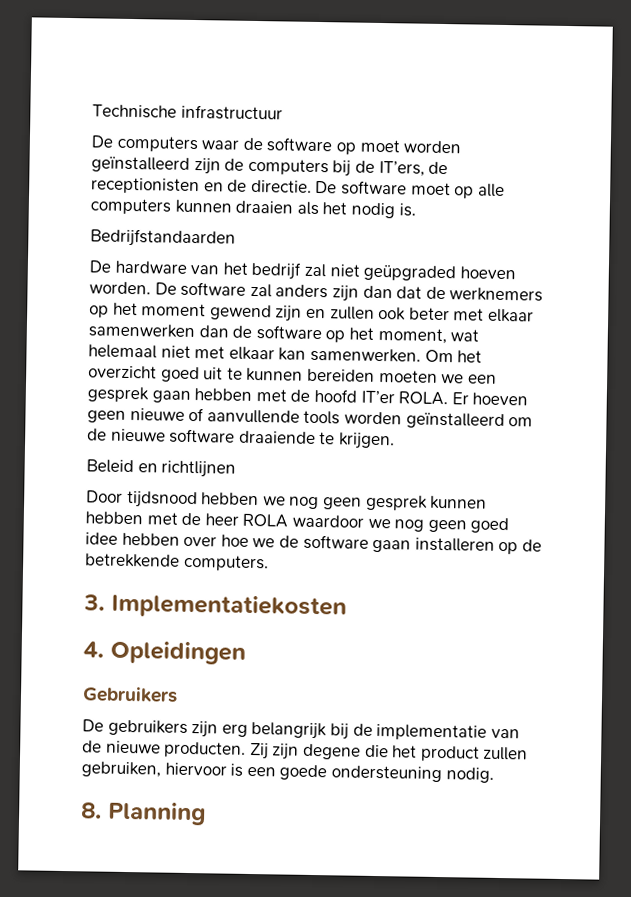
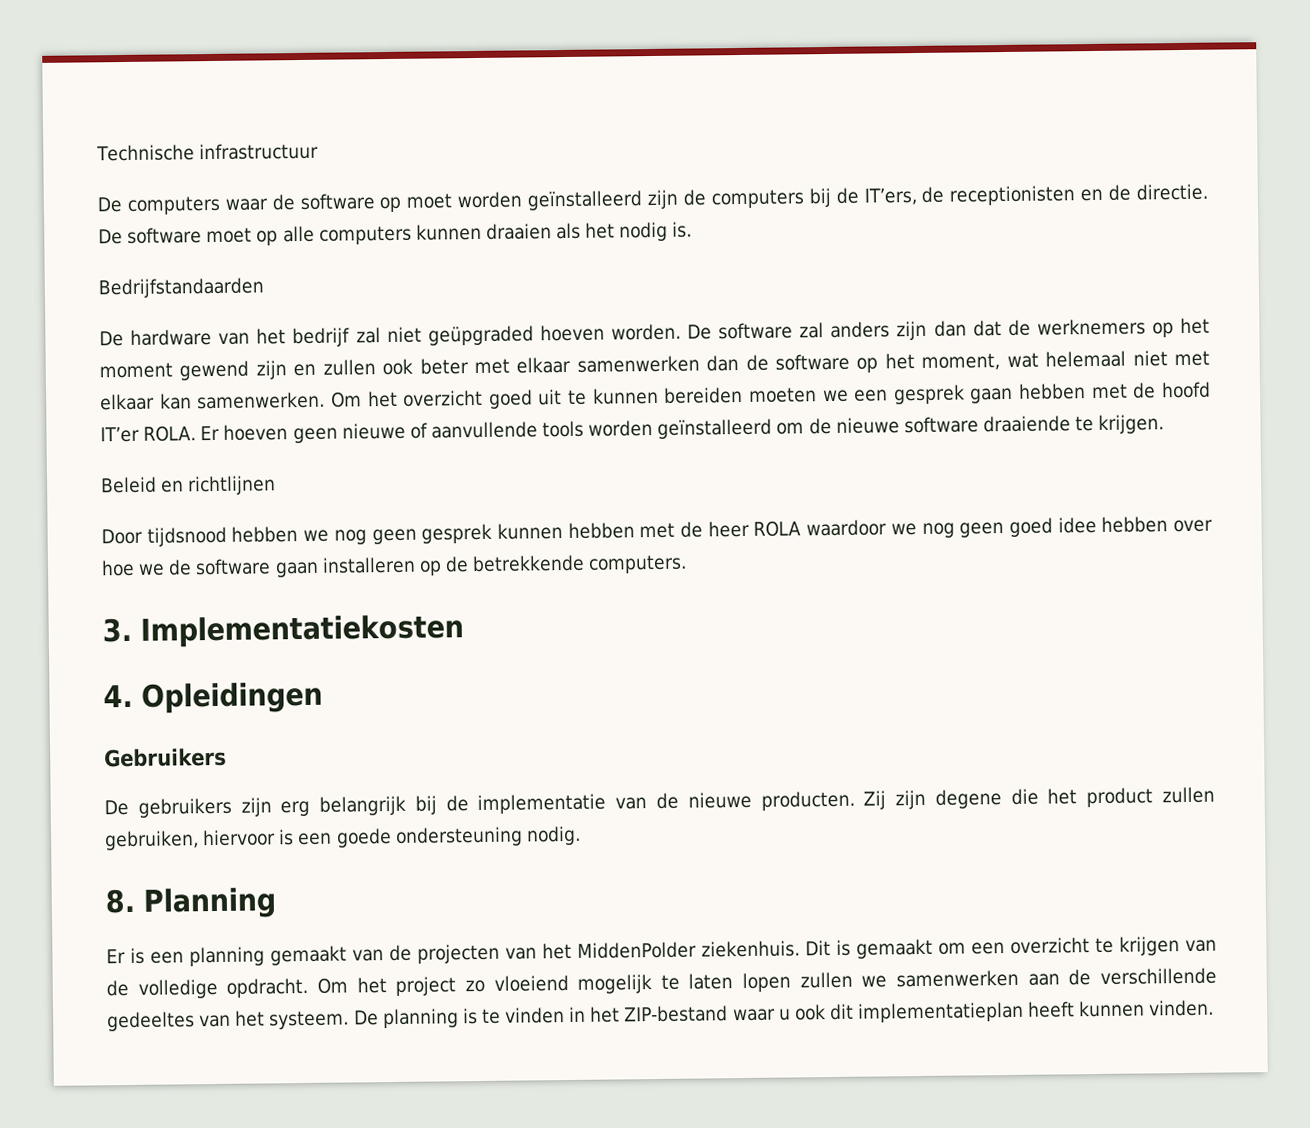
(206, 813) none -> [106,936,1217,967] [106,967,1217,999] [107,999,1215,1032] // Er is een planning gemaakt van de projecten van het MiddenPolder ziekenhuis. Dit is gemaakt om een overzicht te krijgen van de volledige opdracht. Om het project zo vloeiend mogelijk te laten lopen zullen we samenwerken aan de verschillende gedeeltes van het systeem. De planning is te vinden in het ZIP-bestand waar u ook dit implementatieplan heeft kunnen vinden.

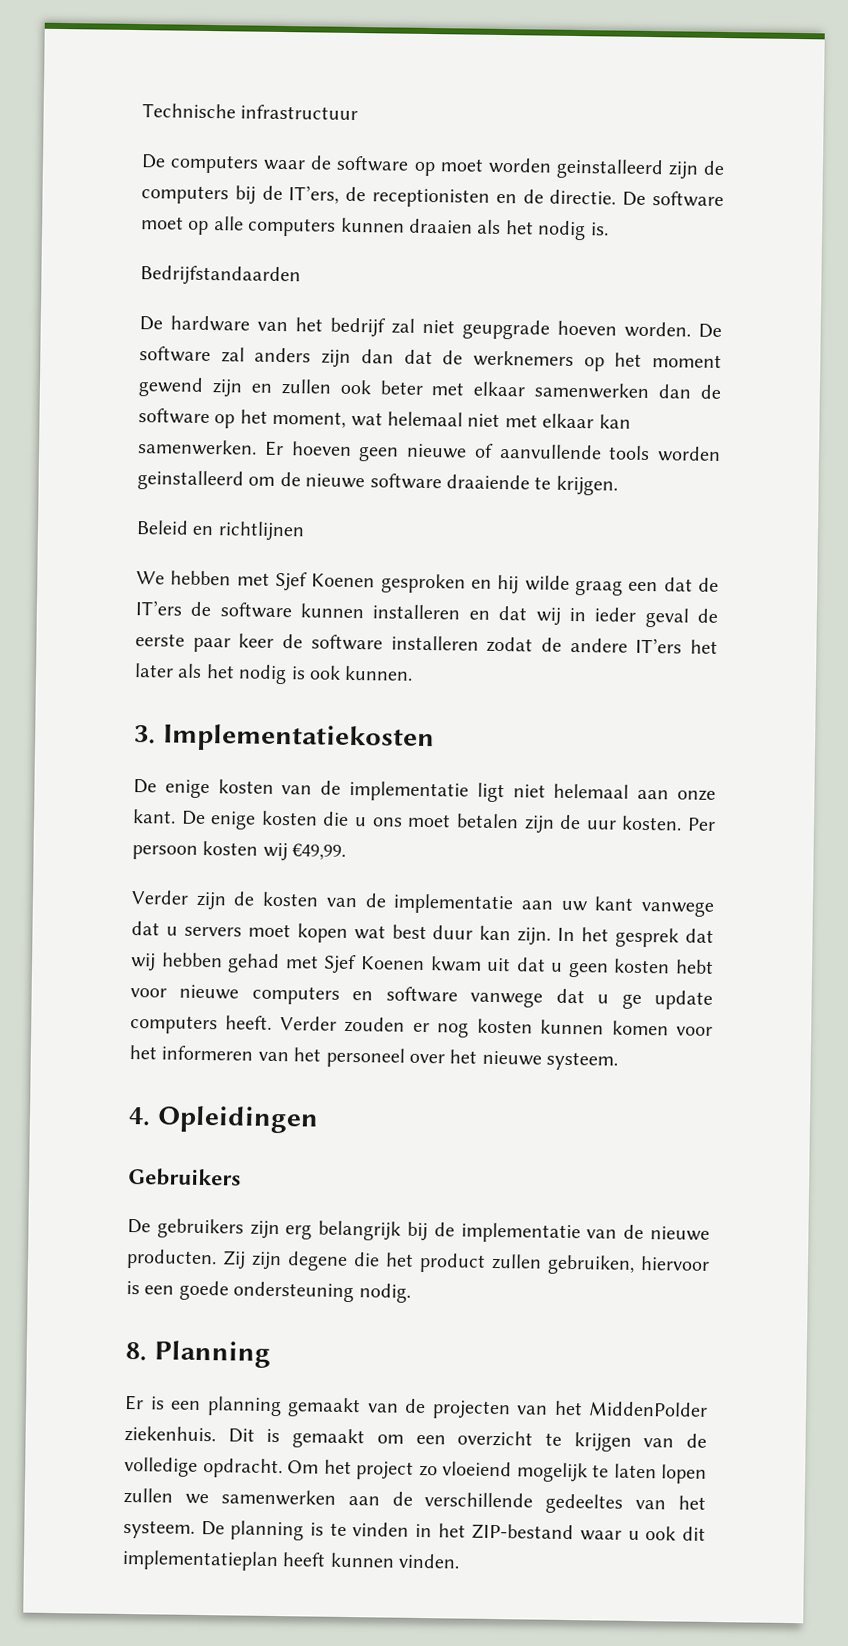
[527,190,643,211] geïnstalleerd -> [555,158,664,180] geinstalleerd
[427,325,534,346] geüpgraded -> [462,319,550,340] geupgrade
[330,381,1211,409] [100,425,197,443] Om het overzicht goed uit te kunnen bereiden moeten we een gesprek gaan hebben met de hoofd IT’er ROLA. -> (257, 447) none
[657,418,773,439] geïnstalleerd -> [137,470,244,491] geinstalleerd
[101,516,1214,547] [101,554,688,578] [102,614,464,648] Door tijdsnood hebben we nog geen gesprek kunnen hebben met de heer ROLA waardoor we nog geen goed idee hebben over hoe we de software gaan installeren op de betrekkende computers. // 3. Implementatiekosten -> [136,570,719,596] [135,600,719,628] [135,633,718,654] [134,663,414,685] [134,723,435,754] [133,779,716,803] [132,809,716,834] [132,840,347,862] [131,890,714,917] [131,921,714,948] [130,952,714,978] [130,984,713,1010] [130,1015,714,1038] [129,1045,619,1071] We hebben met Sjef Koenen gesproken en hij wilde graag een dat de IT’ers de software kunnen installeren en dat wij in ieder geval de eerste paar keer de software installeren zodat de andere IT’ers het later als het nodig is ook kunnen. // 3. Implementatiekosten // De enige kosten van de implementatie ligt niet helemaal aan onze kant. De enige kosten die u ons moet betalen zijn de uur kosten. Per persoon kosten wij €49,99. // Verder zijn de kosten van de implementatie aan uw kant vanwege dat u servers moet kopen wat best duur kan zijn. In het gesprek dat wij hebben gehad met Sjef Koenen kwam uit dat u geen kosten hebt voor nieuwe computers en software vanwege dat u ge update computers heeft. Verder zouden er nog kosten kunnen komen voor het informeren van het personeel over het nieuwe systeem.

